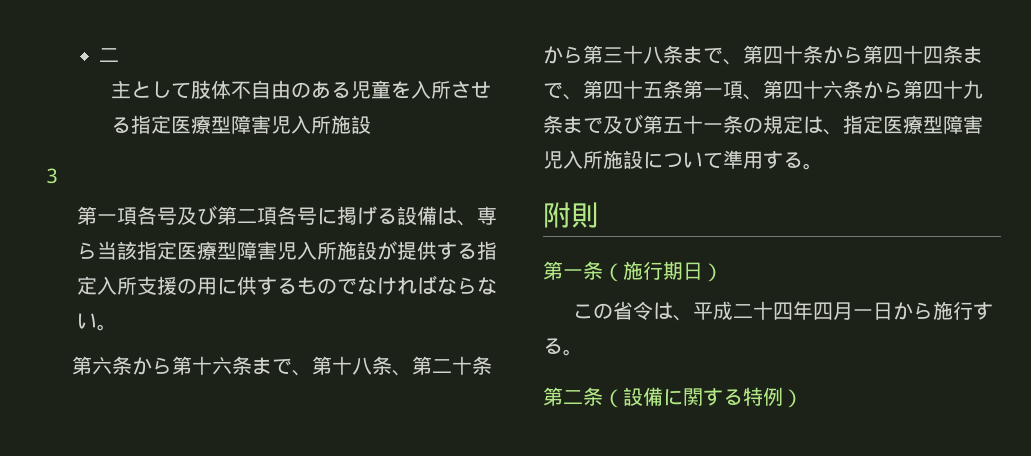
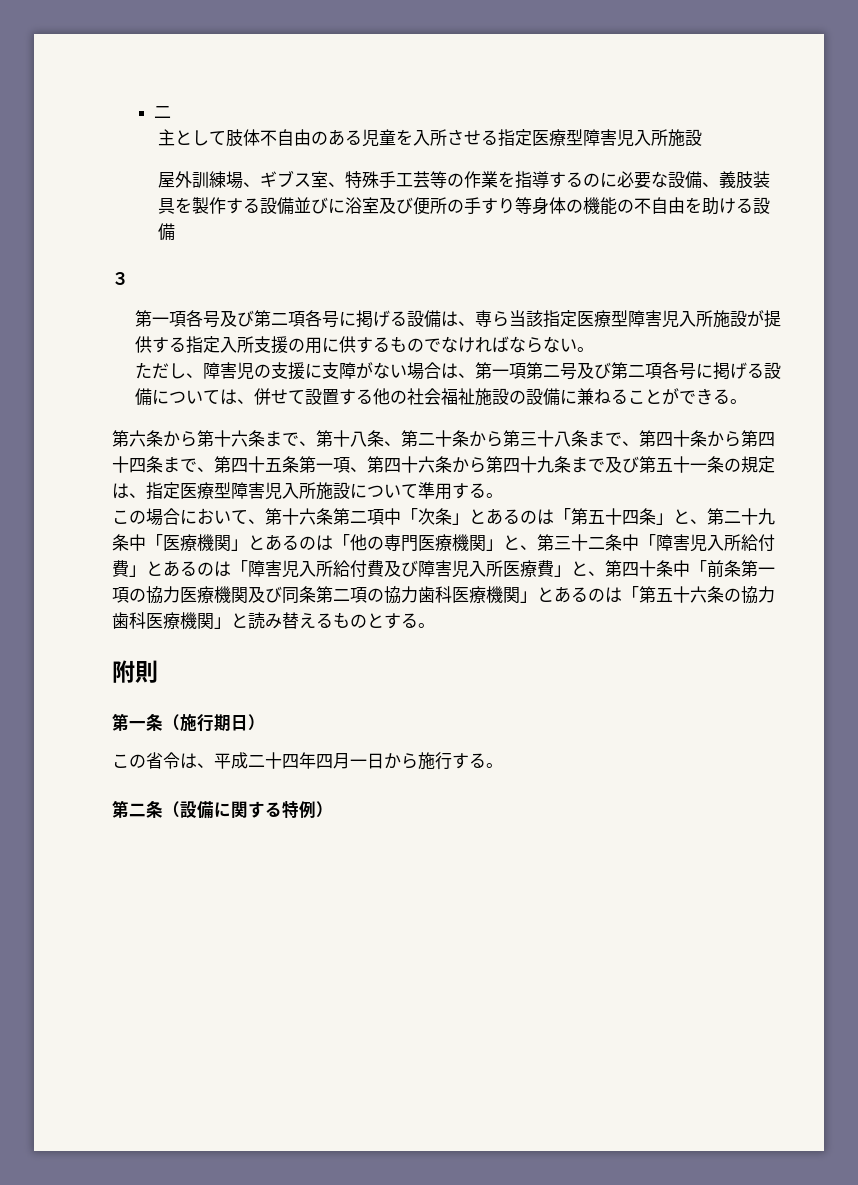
(372, 124) none -> [158,170,771,189] [158,197,771,215] [158,223,176,241] // 屋外訓練場、ギブス室、特殊手工芸等の作業を指導するのに必要な設備、義肢装具を製作する設備並びに浴室及び便所の手すり等身体の機能の不自由を助ける設備
(117, 327) none -> [135,362,782,380] [135,388,748,406] // ただし、障害児の支援に支障がない場合は、第一項第二号及び第二項各号に掲げる設備については、併せて設置する他の社会福祉施設の設備に兼ねることができる。
(823, 166) none -> [112,508,775,526] [112,534,775,552] [112,560,775,578] [112,586,775,604] [112,612,435,629] // この場合において、第十六条第二項中「次条」とあるのは「第五十四条」と、第二十九条中「医療機関」とあるのは「他の専門医療機関」と、第三十二条中「障害児入所給付費」とあるのは「障害児入所給付費及び障害児入所医療費」と、第四十条中「前条第一項の協力医療機関及び同条第二項の協力歯科医療機関」とあるのは「第五十六条の協力歯科医療機関」と読み替えるものとする。

